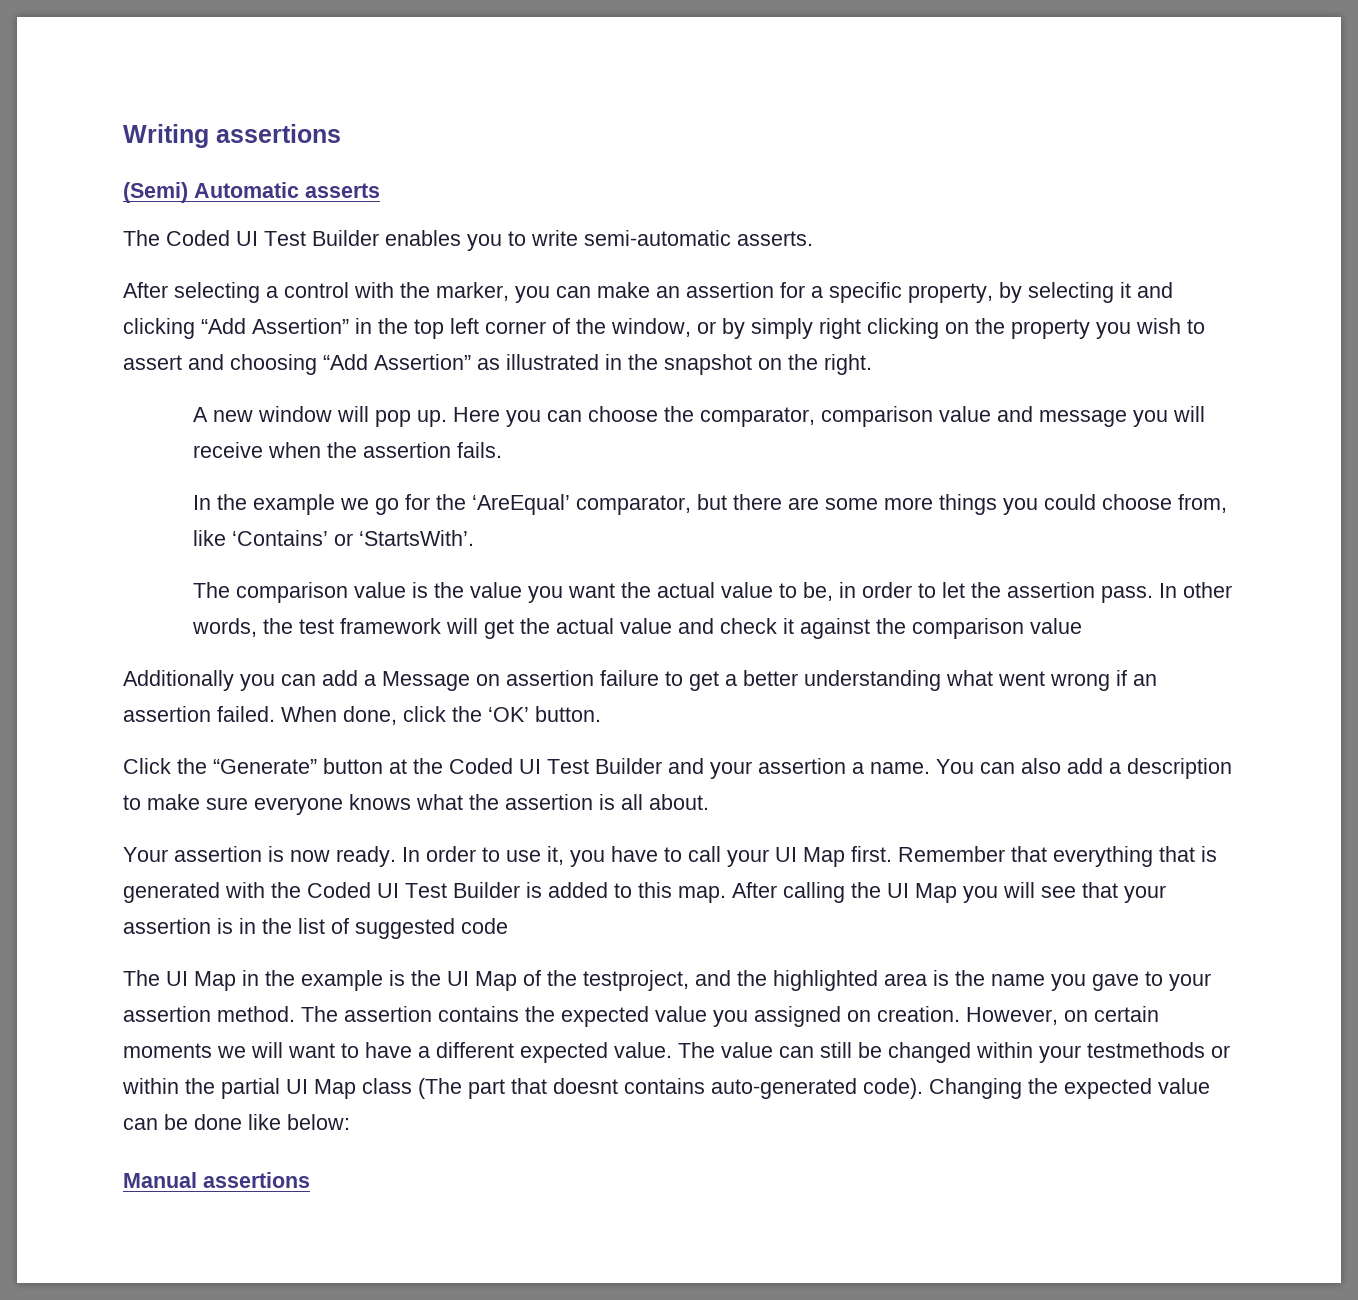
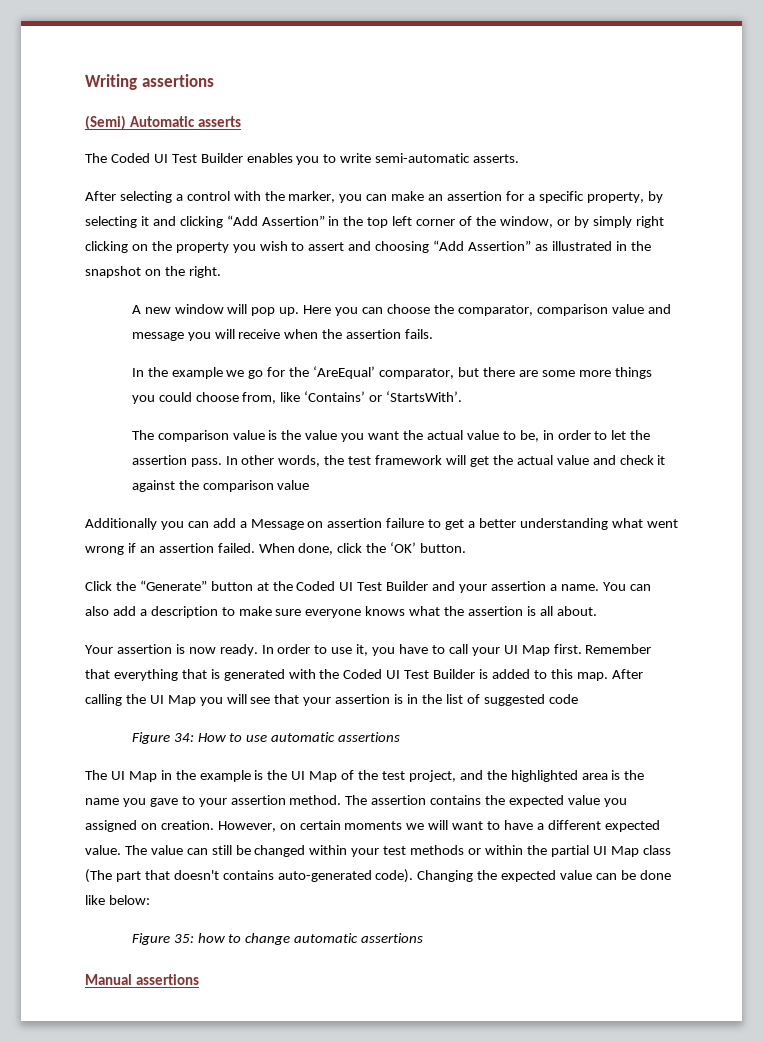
(508, 926) none -> [131,732,401,744] // Figure 34: How to use automatic assertions
[583,970,689,991] testproject, -> [381,770,456,782] test project,
[1087,1042,1205,1058] testmethods -> [383,845,465,855] test methods
[553,1078,618,1094] doesnt -> [173,870,219,880] doesn't
(350, 1122) none -> [131,933,424,945] // Figure 35: how to change automatic assertions

